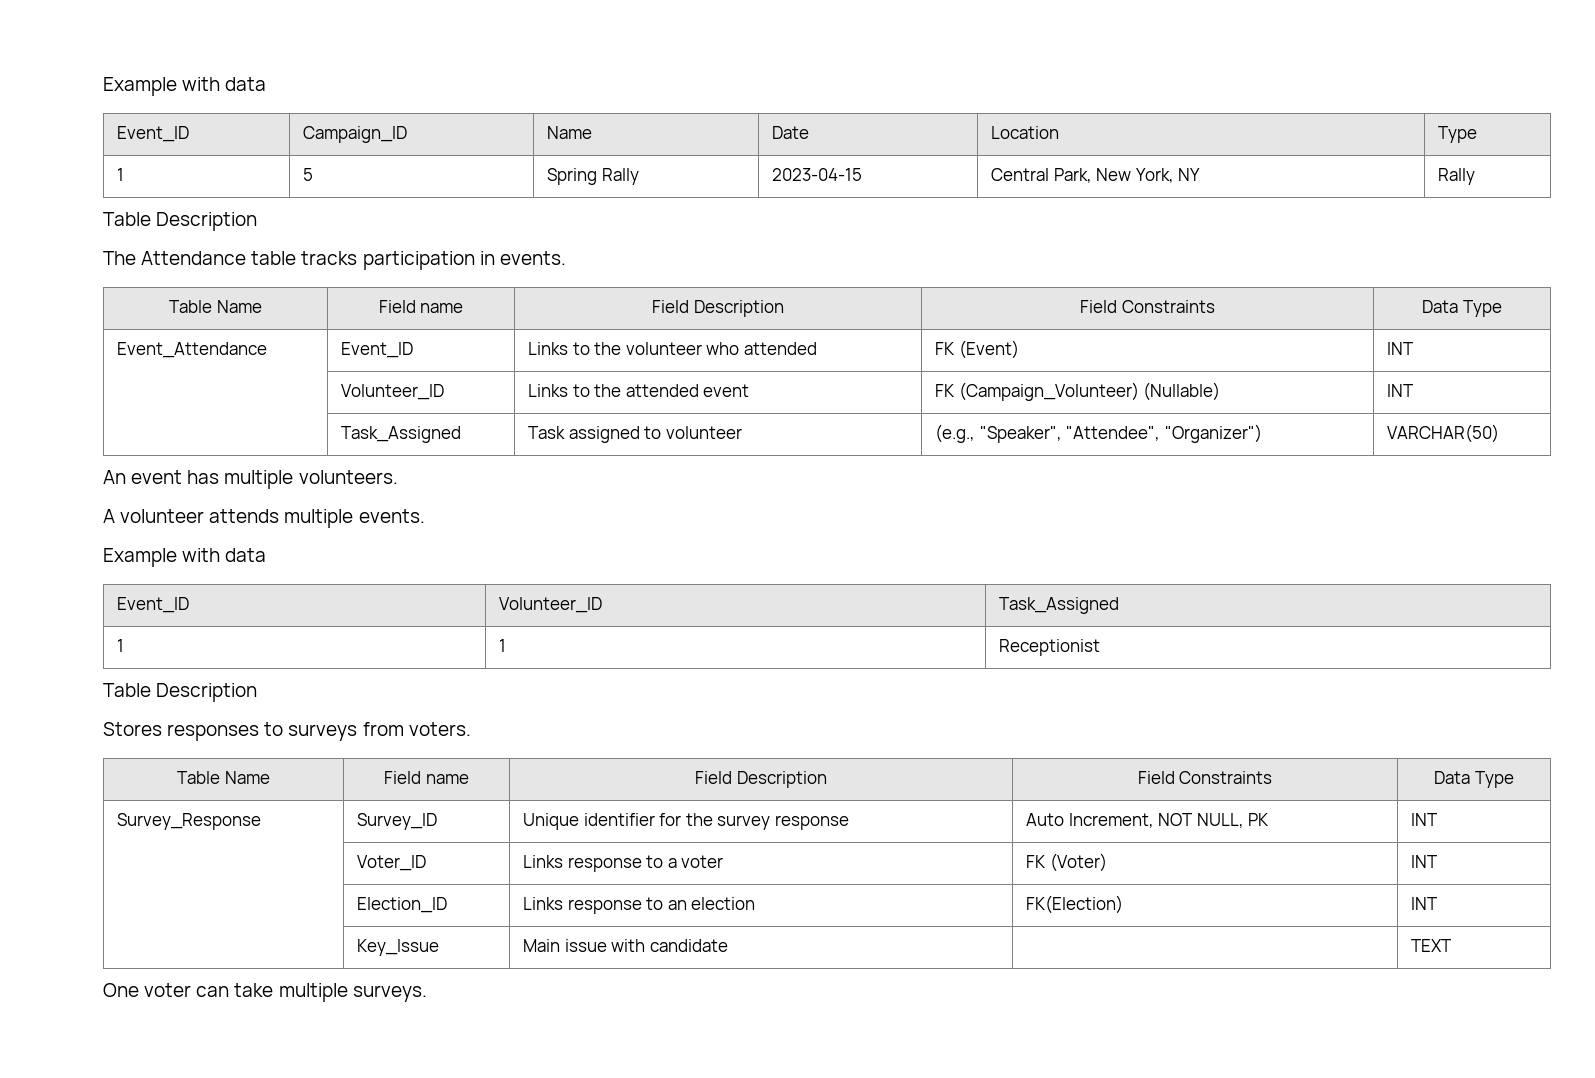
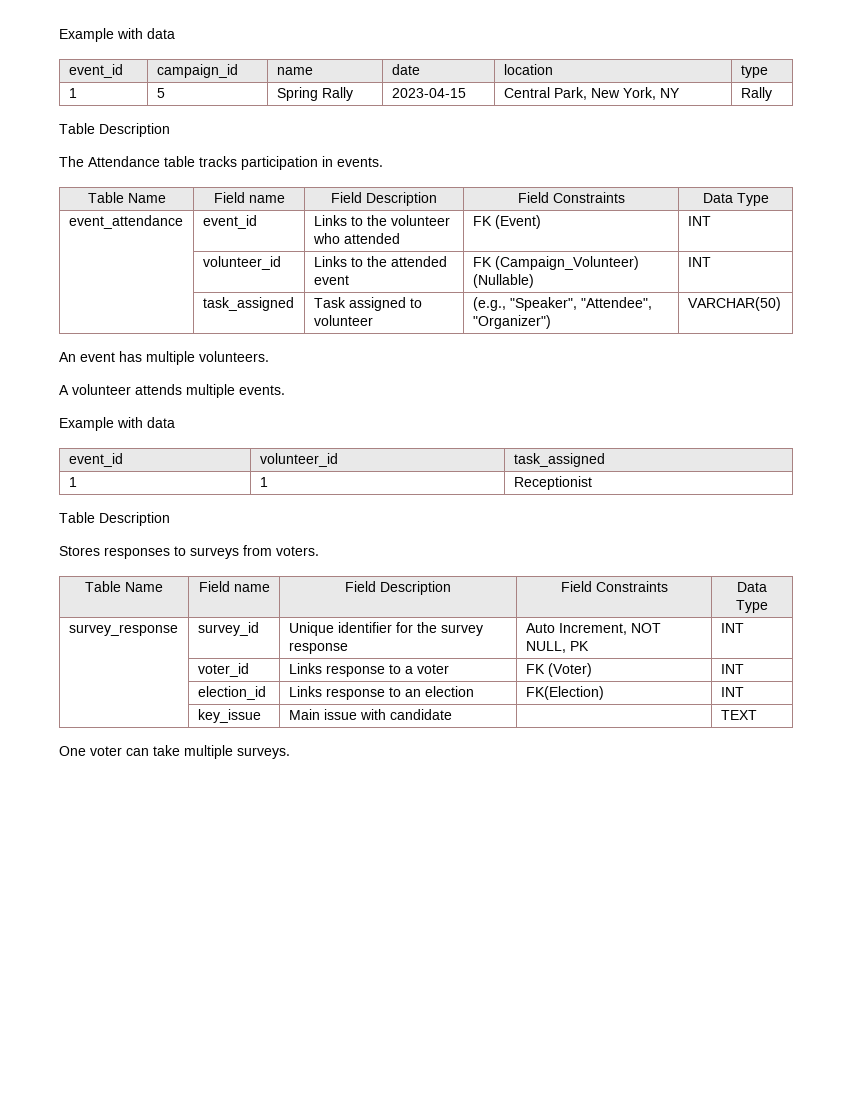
[103,77,267,96] [117,126,190,142] [303,126,408,143] [547,126,593,139] [772,126,810,139] [991,126,1060,139] [1438,126,1478,143] Example with data // Event_ID | Campaign_ID | Name | Date | Location | Type -> [59,28,175,42] [68,64,123,78] [156,64,238,78] [276,67,313,75] [391,64,420,75] [503,64,553,75] [740,65,768,78] Example with data // event_id | campaign_id | name | date | location | type
[117,342,268,358] [341,342,414,358] Event_Attendance | Event_ID -> [68,215,183,229] [202,215,257,229] event_attendance | event_id
[341,384,445,400] Volunteer_ID -> [202,256,281,270] volunteer_id
[341,426,462,443] Task_Assigned -> [202,297,294,311] task_assigned
[117,597,190,613] [499,597,603,613] [999,597,1120,614] Event_ID | Volunteer_ID | Task_Assigned -> [68,453,123,467] [259,453,338,467] [513,453,605,467] event_id | volunteer_id | task_assigned
[117,813,262,830] [357,813,438,830] Survey_Response | Survey_ID -> [68,624,178,636] [197,622,259,636] survey_response | survey_id
[357,855,427,871] Voter_ID -> [197,663,249,677] voter_id
[357,897,448,913] Election_ID -> [197,686,266,700] election_id
[357,939,440,956] Key_Issue -> [197,709,261,723] key_issue

